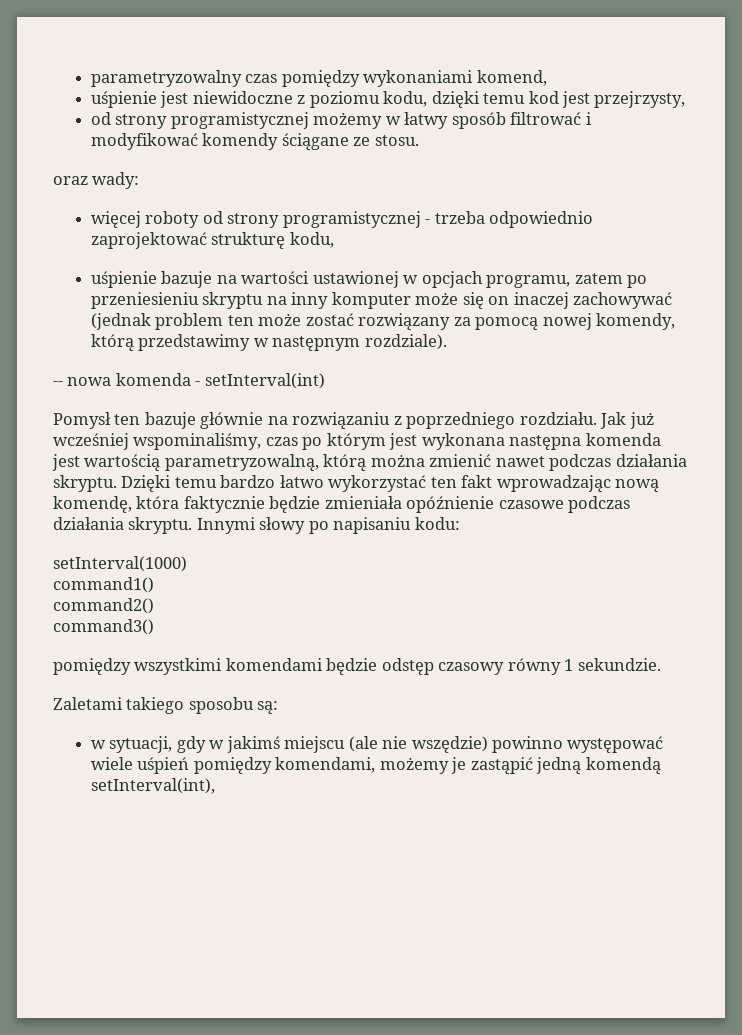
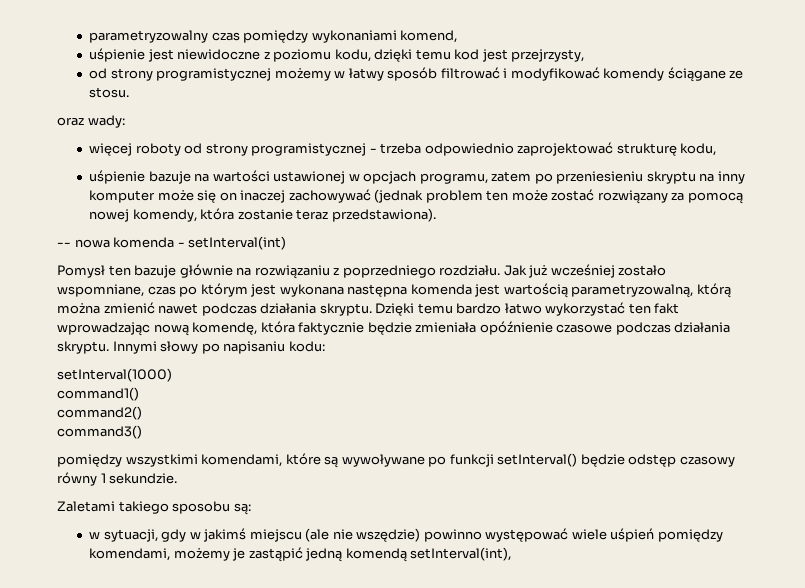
[90,334,447,352] którą przedstawimy w następnym rozdziale). -> [200,208,436,222] która zostanie teraz przedstawiona).
[133,433,262,450] wspominaliśmy, -> [618,265,667,276] [57,284,144,297] zostało wspomniane,
[225,658,323,671] komendami -> [201,453,578,468] komendami, które są wywoływane po funkcji setInterval()

